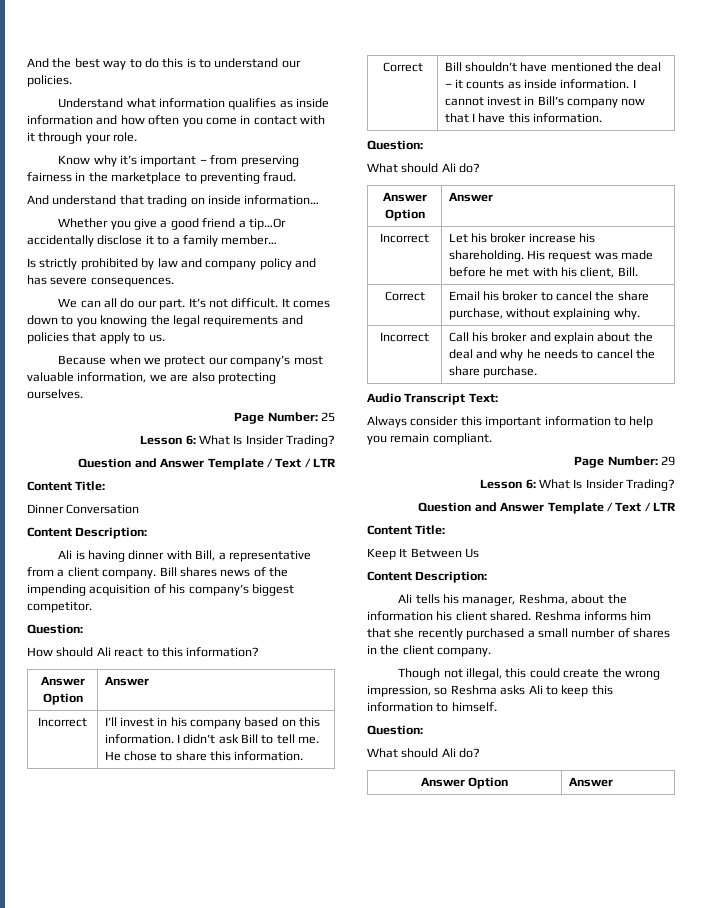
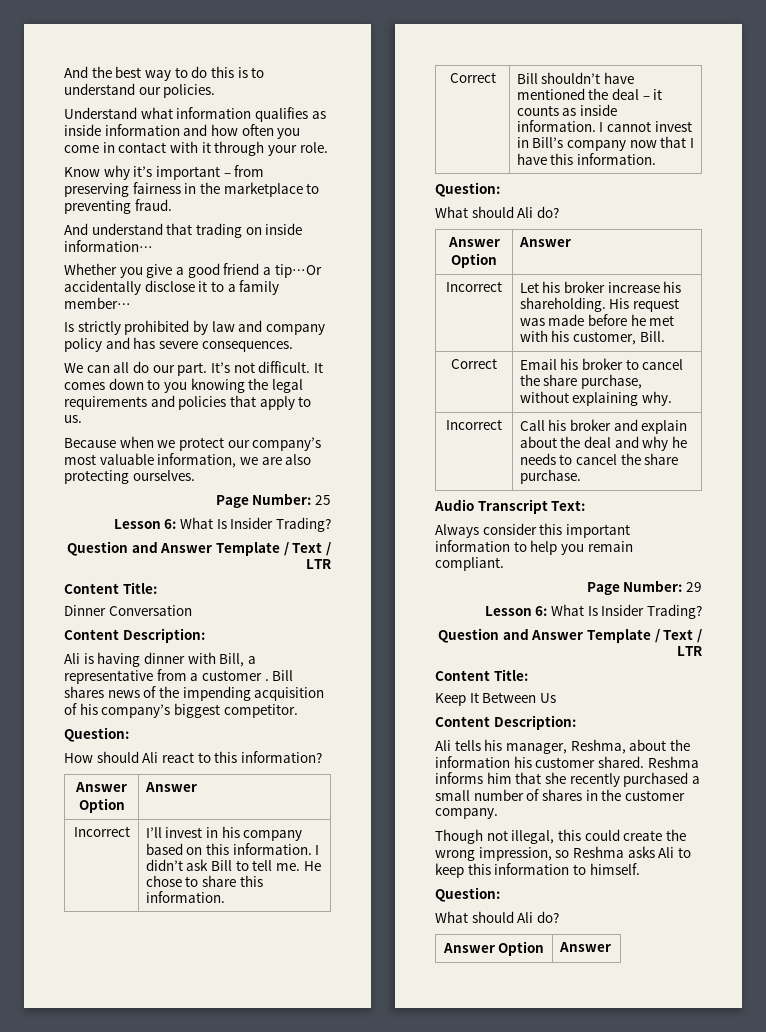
[67,567,157,579] client company. -> [201,670,269,681] customer .
[580,267,615,278] client, -> [572,331,636,345] customer,
[455,611,487,621] client -> [535,757,596,768] customer
[402,645,434,655] client -> [624,790,685,801] customer

